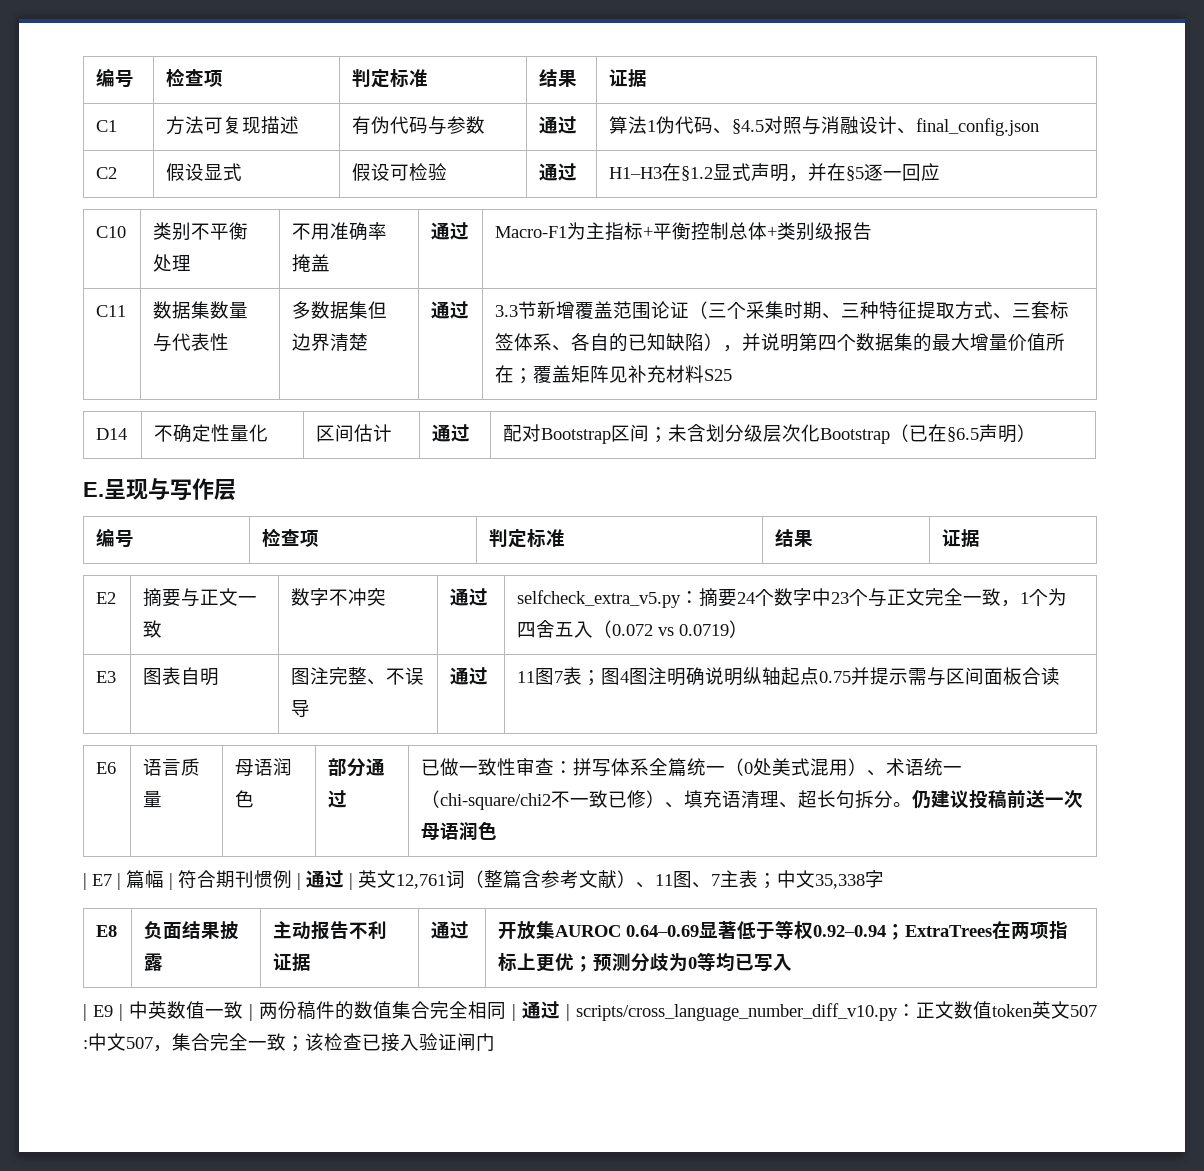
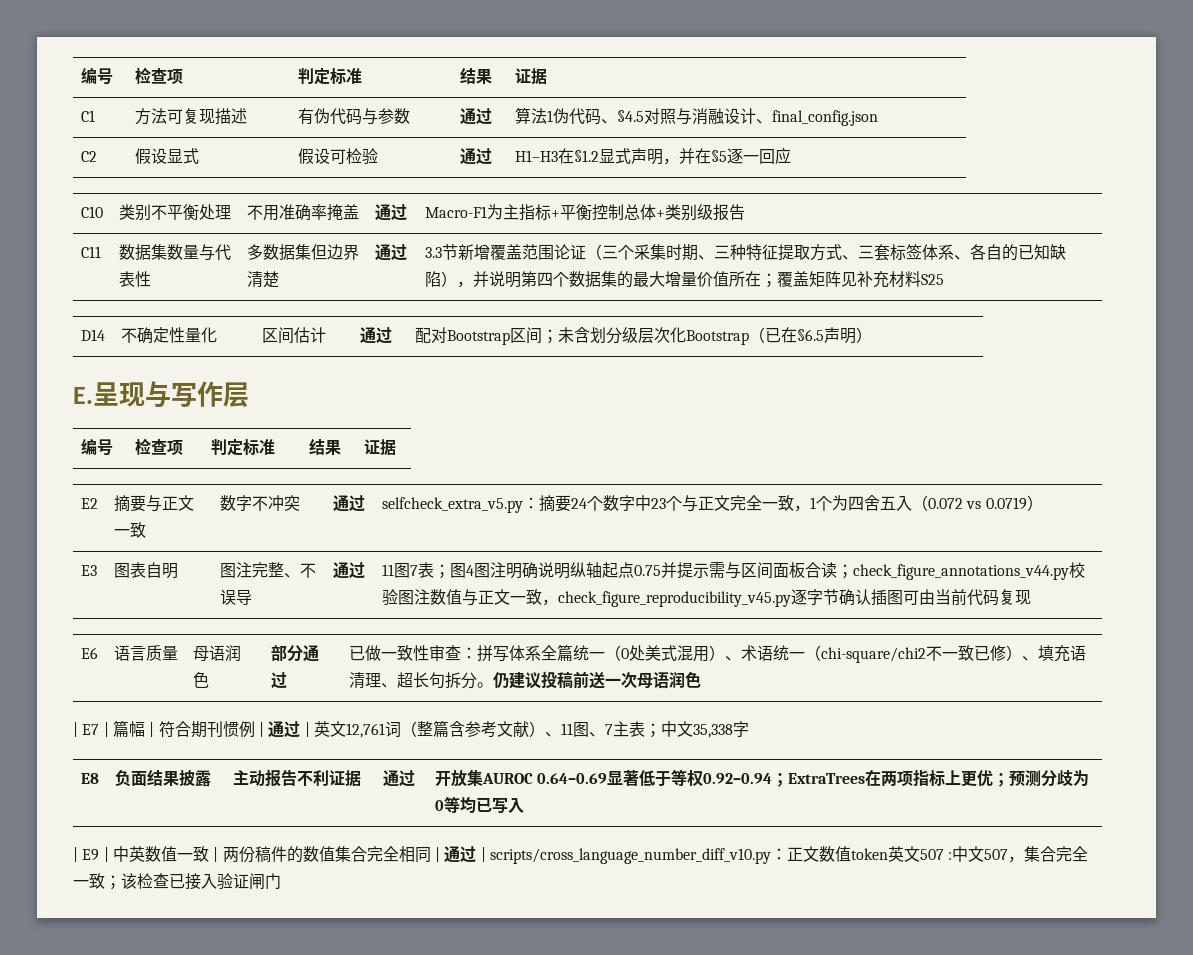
(1061, 676) none -> [836,562,1085,580] [381,589,1031,607] ；check_figure_annotations_v44.py校验图注数值与正文一致，check_figure_reproducibility_v45.py逐字节确认插图可由当前代码复现

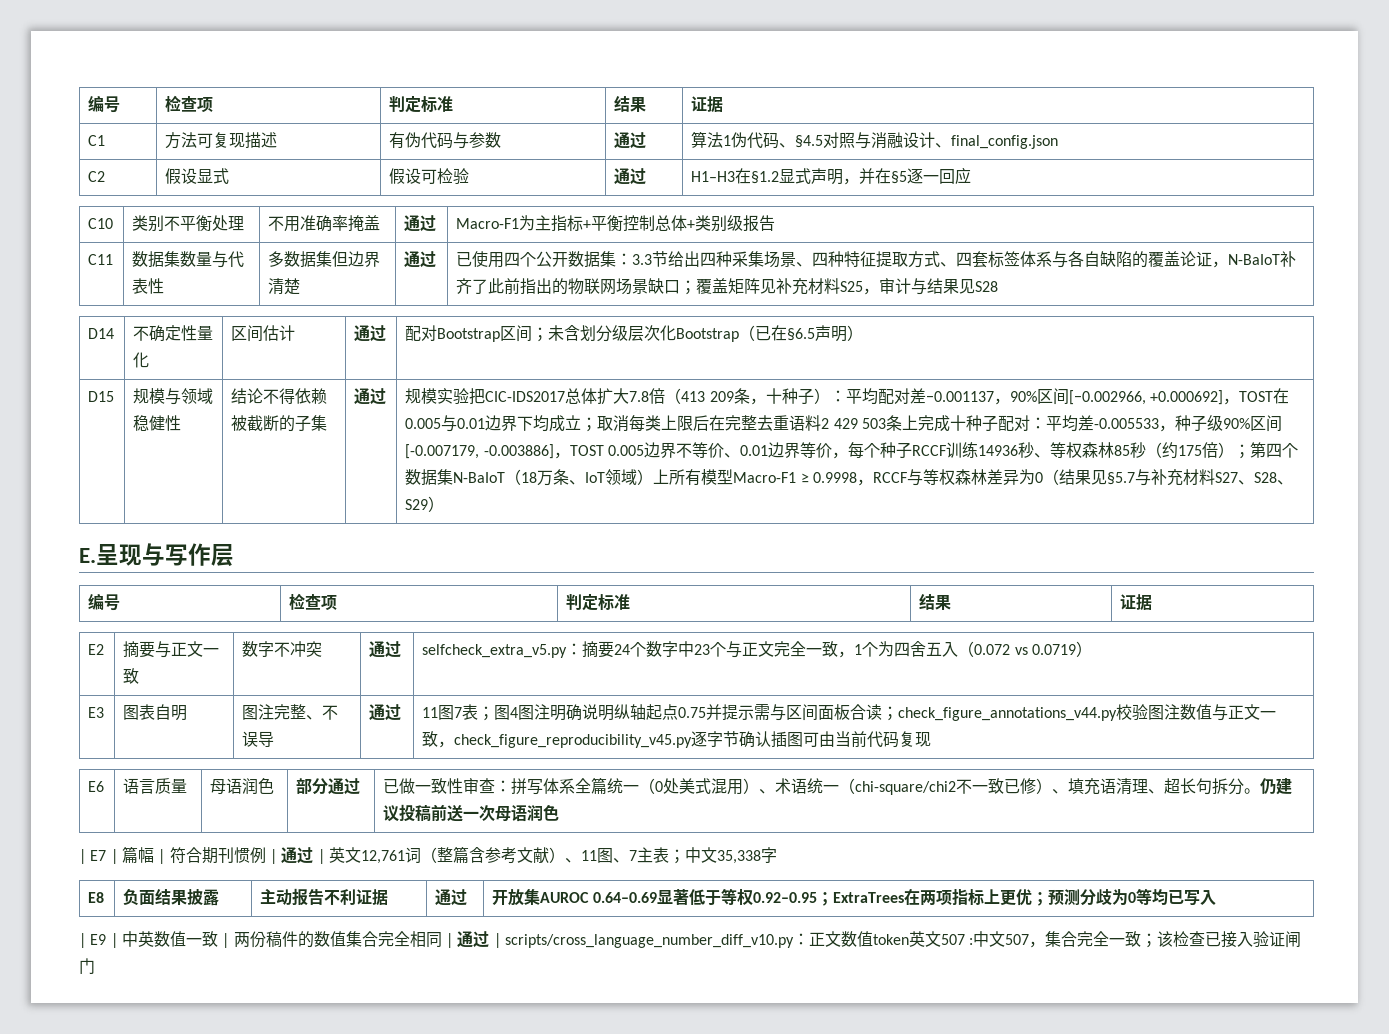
[424,244,730,261] 3.3节新增覆盖范围论证（三个采集时期、三 -> [456,251,829,268] 已使用四个公开数据集：3.3节给出四种采集场景、四
[857,245,874,259] 三 -> [956,252,973,267] 四
[953,244,1066,261] [424,271,761,288] 、各自的已知缺陷），并说明第四个数据集的最大增量价值所在 -> [1052,251,1297,268] [456,278,681,295] 与各自缺陷的覆盖论证，N-BaIoT补齐了此前指出的物联网场景缺口
(944, 279) none -> [863,278,999,295] ，审计与结果见S28
(872, 335) none -> [88,391,115,402] [133,388,214,405] [133,415,182,431] [231,388,328,404] [231,415,328,432] [354,388,387,405] [405,388,1290,405] [405,415,1283,432] [405,442,1299,459] [405,469,1294,486] [405,496,445,512] // D15 | 规模与领域稳健性 | 结论不得依赖被截断的子集 | 通过 | 规模实验把CIC-IDS2017总体扩大7.8倍（413 209条，十种子）：平均配对差−0.001137，90%区间[−0.002966, +0.000692]，TOST在0.005与0.01边界下均成立；取消每类上限后在完整去重语料2 429 503条上完成十种子配对：平均差-0.005533，种子级90%区间[-0.007179, -0.003886]，TOST 0.005边界不等价、0.01边界等价，每个种子RCCF训练14936秒、等权森林85秒（约175倍）；第四个数据集N-BaIoT（18万条、IoT领域）上所有模型Macro-F1 ≥ 0.9998，RCCF与等权森林差异为0（结果见§5.7与补充材料S27、S28、S29）
[703,773,773,784] 0.92–0.94 -> [752,892,817,903] 0.92–0.95

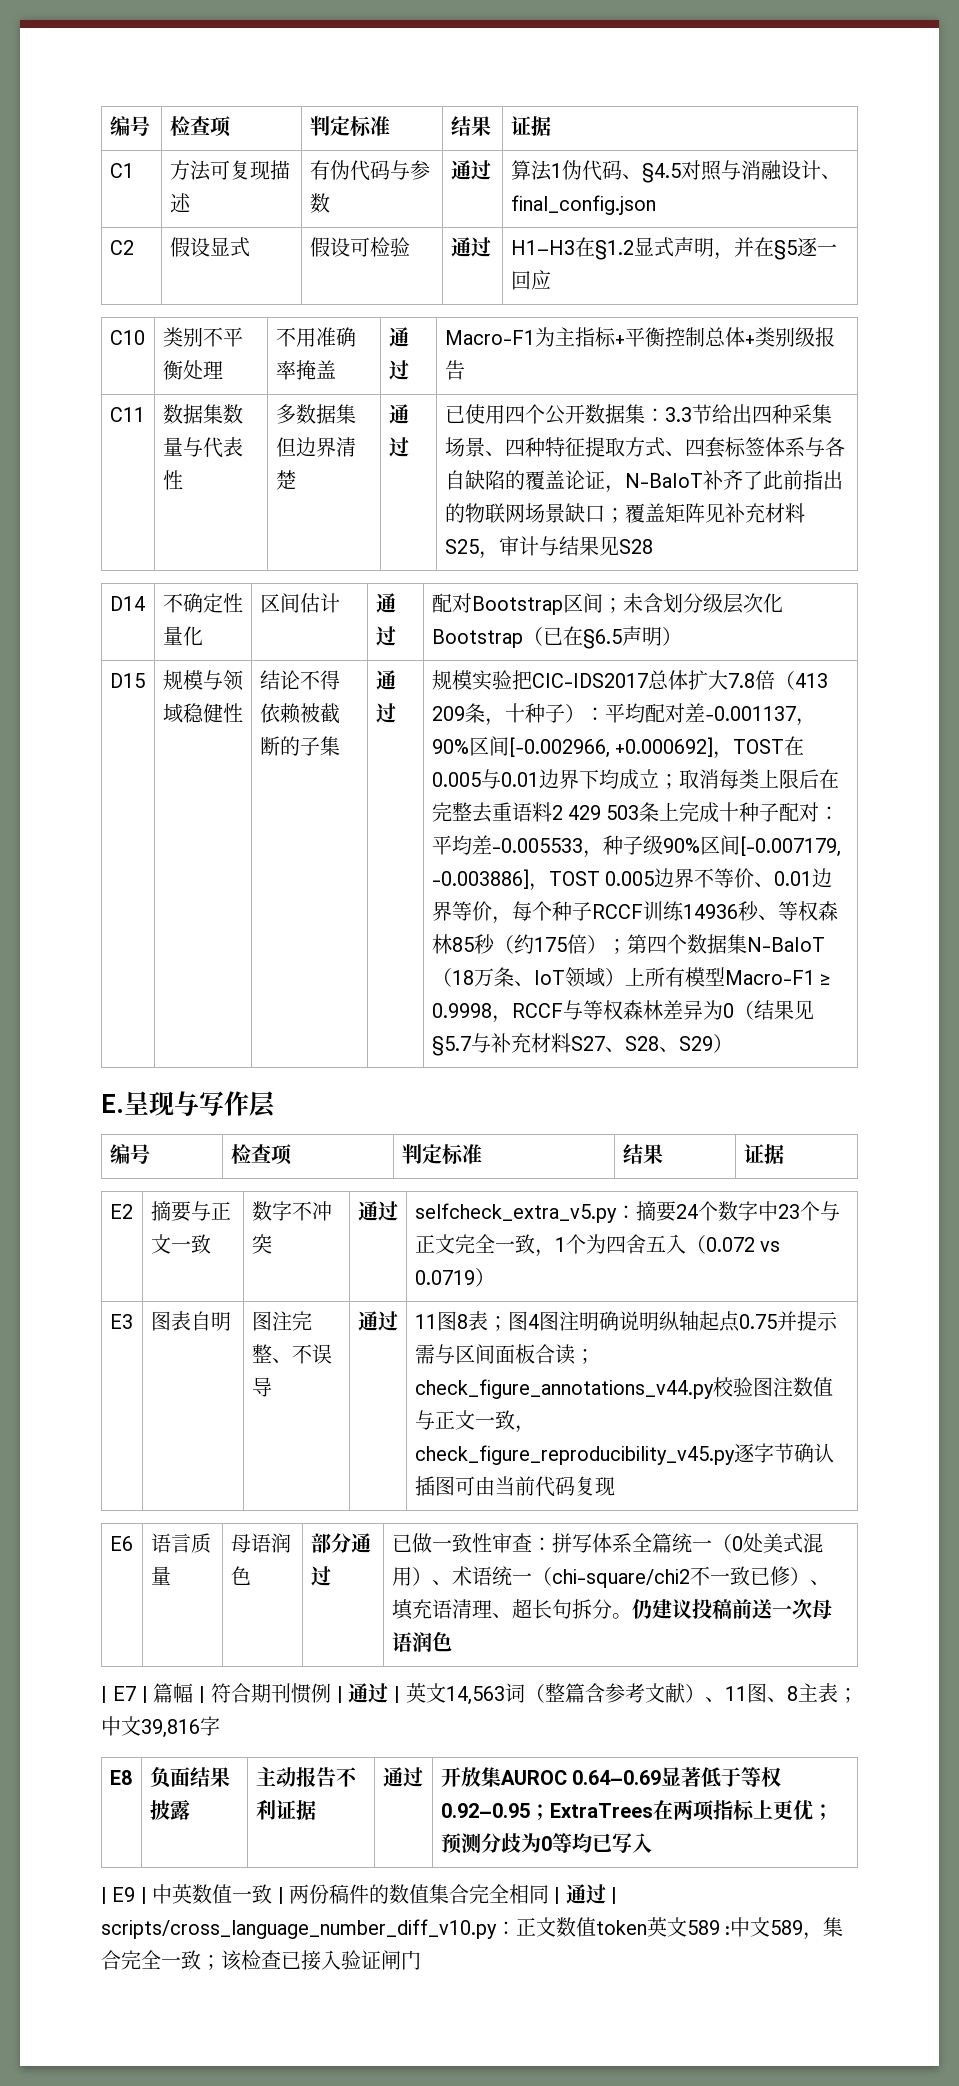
[454,707,463,718] 7 -> [456,1314,468,1329] 8
[360,850,405,864] 12,761 -> [445,1686,505,1705] 14,563
[628,850,637,861] 7 -> [787,1686,798,1701] 8
[716,850,761,864] 35,338 -> [141,1719,200,1738] 39,816
[940,934,965,945] 507 -> [687,1920,720,1935] 589
[1005,934,1030,945] 507 -> [770,1920,804,1935] 589

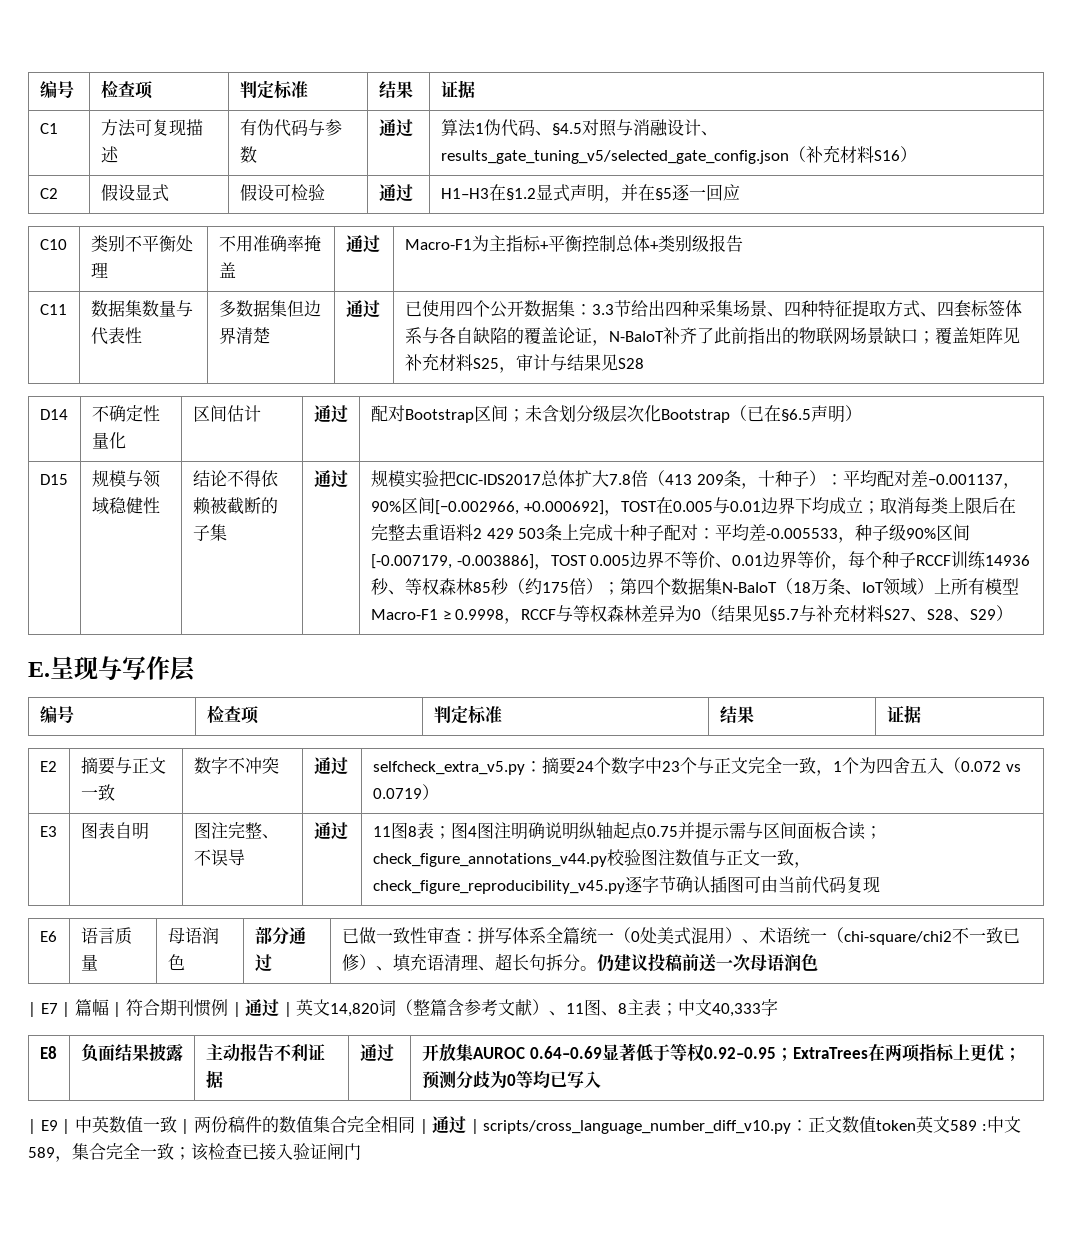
[510,195,656,215] final_config.json -> [440,145,917,164] results_gate_tuning_v5/selected_gate_config.json（补充材料S16）
[445,1686,505,1705] 14,563 -> [330,1003,380,1017] 14,820
[141,1719,200,1738] 39,816 -> [712,1003,762,1017] 40,333

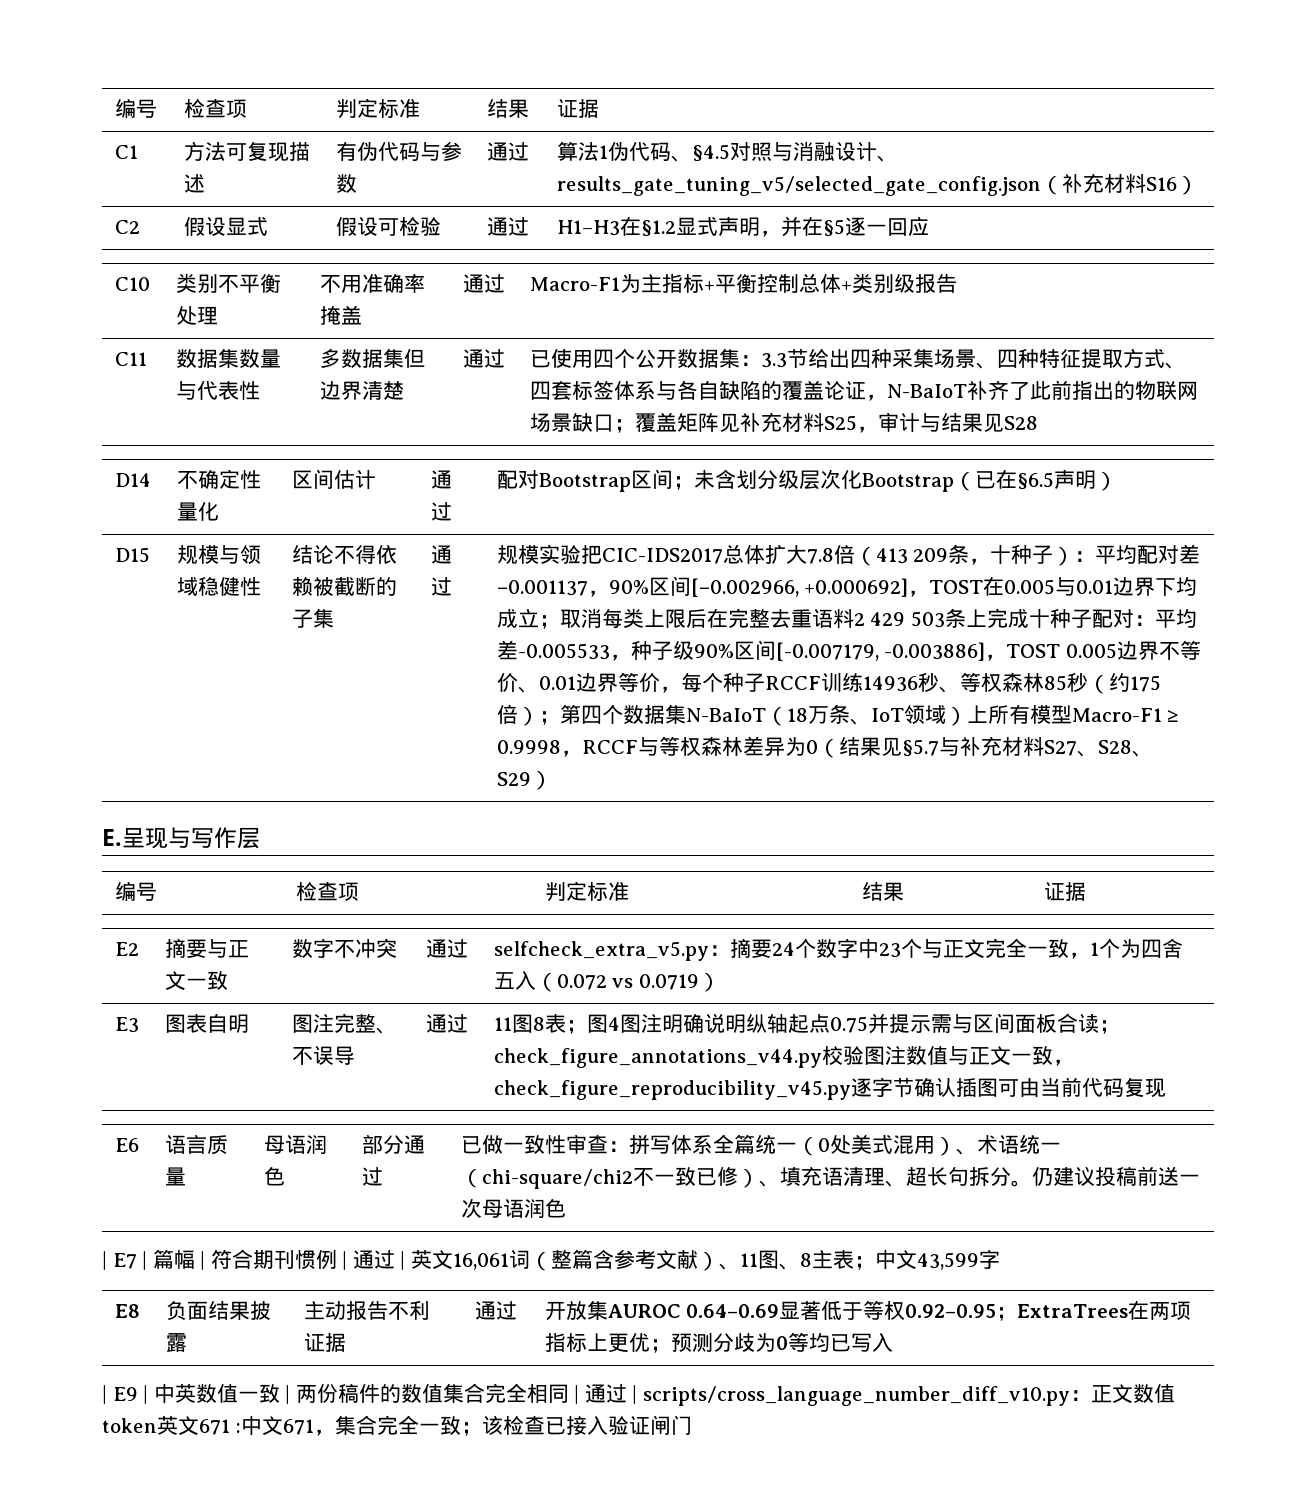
[330,1003,380,1017] 14,820 -> [452,1253,509,1270] 16,061
[712,1003,762,1017] 40,333 -> [916,1252,979,1270] 43,599
[950,1120,978,1131] 589 -> [199,1419,230,1435] 671
[28,1147,55,1158] 589 -> [282,1419,314,1435] 671

